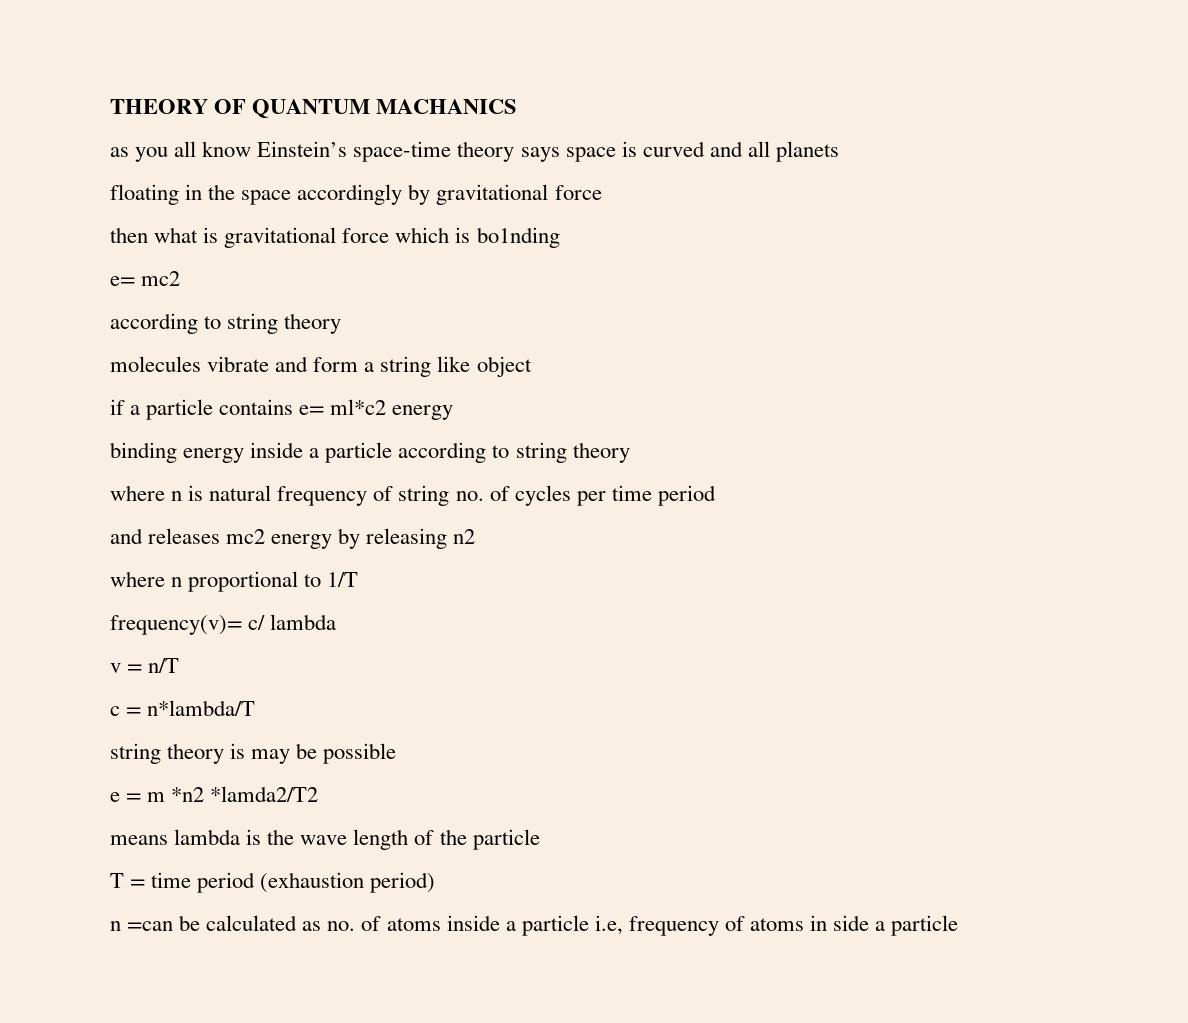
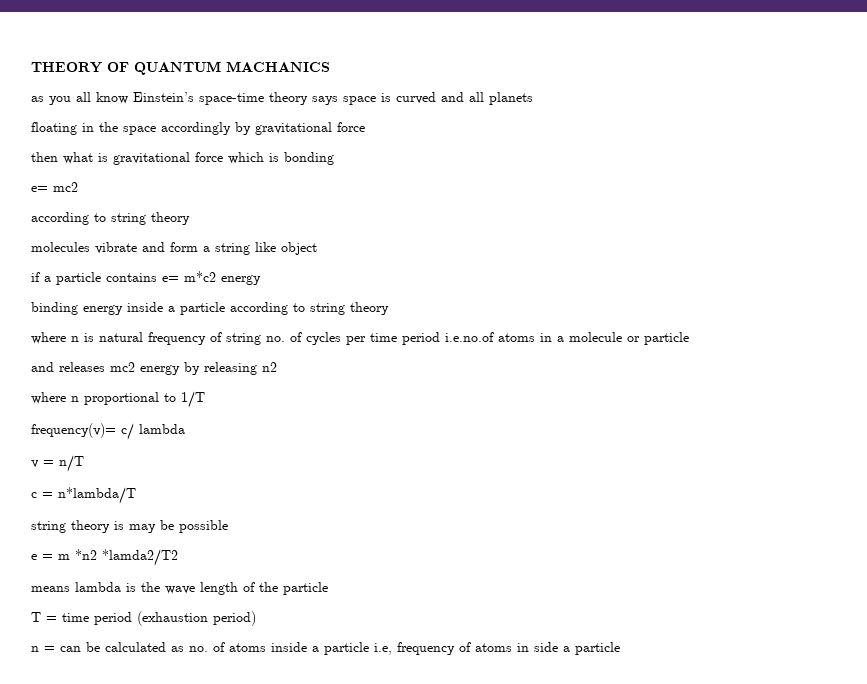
[476,227,560,248] bo1nding -> [284,152,334,165] bonding
[330,399,387,415] ml*c2 -> [184,271,216,282] m*c2
(716, 495) none -> [445,332,689,345] i.e.no.of atoms in a molecule or particle
[127,921,174,931] =can -> [44,646,81,652] = can

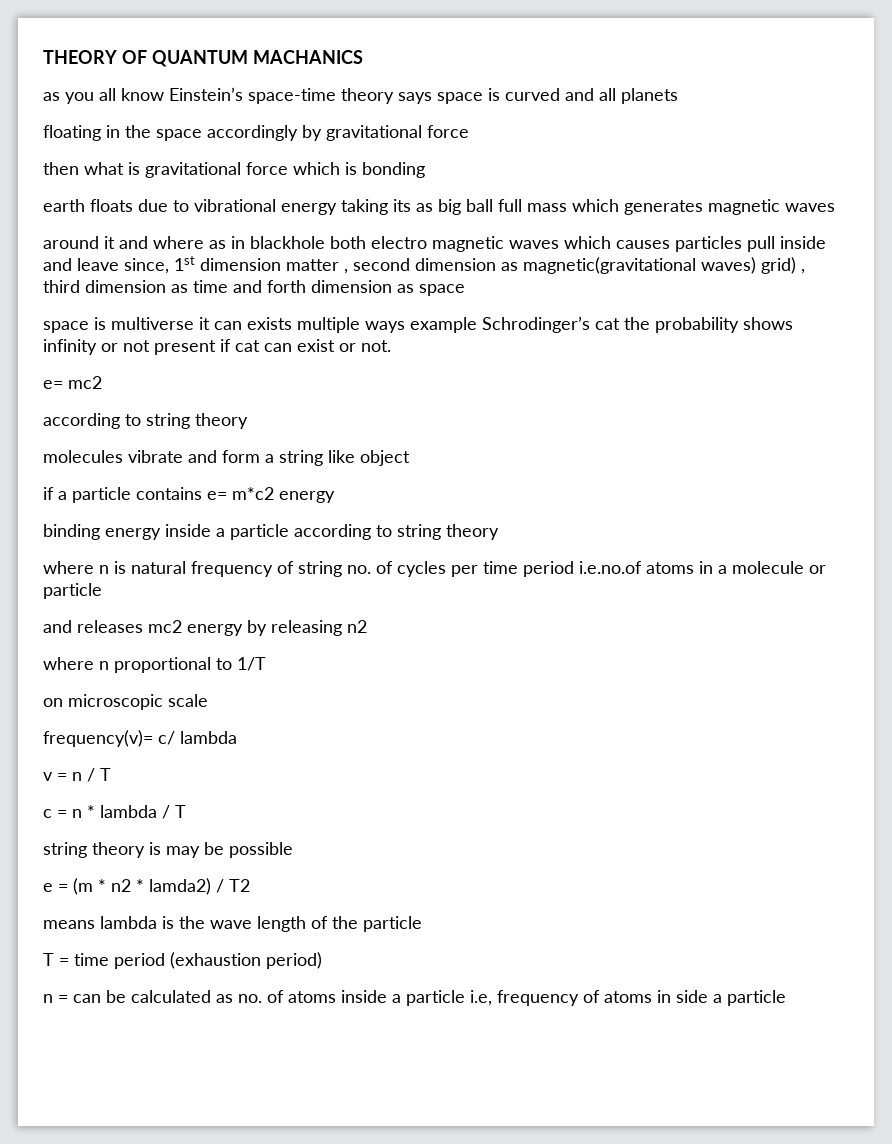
(334, 158) none -> [43,199,835,215] [43,236,826,252] [43,256,805,274] [43,280,465,296] [43,316,793,333] [43,339,391,355] // earth floats due to vibrational energy taking its as big ball full mass which generates magnetic waves // around it and where as in blackhole both electro magnetic waves which causes particles pull inside and leave since, 1st dimension matter , second dimension as magnetic(gravitational waves) grid) , third dimension as time and forth dimension as space // space is multiverse it can exists multiple ways example Schrodinger’s cat the probability shows infinity or not present if cat can exist or not.
(205, 399) none -> [43,694,208,710] // on microscopic scale
[59,455,84,472] n/T -> [72,768,111,782] n / T
[58,487,136,504] n*lambda/T -> [72,805,186,819] n * lambda / T
[58,549,178,566] m *n2 *lamda2/T2 -> [73,878,250,895] (m * n2 * lamda2) / T2

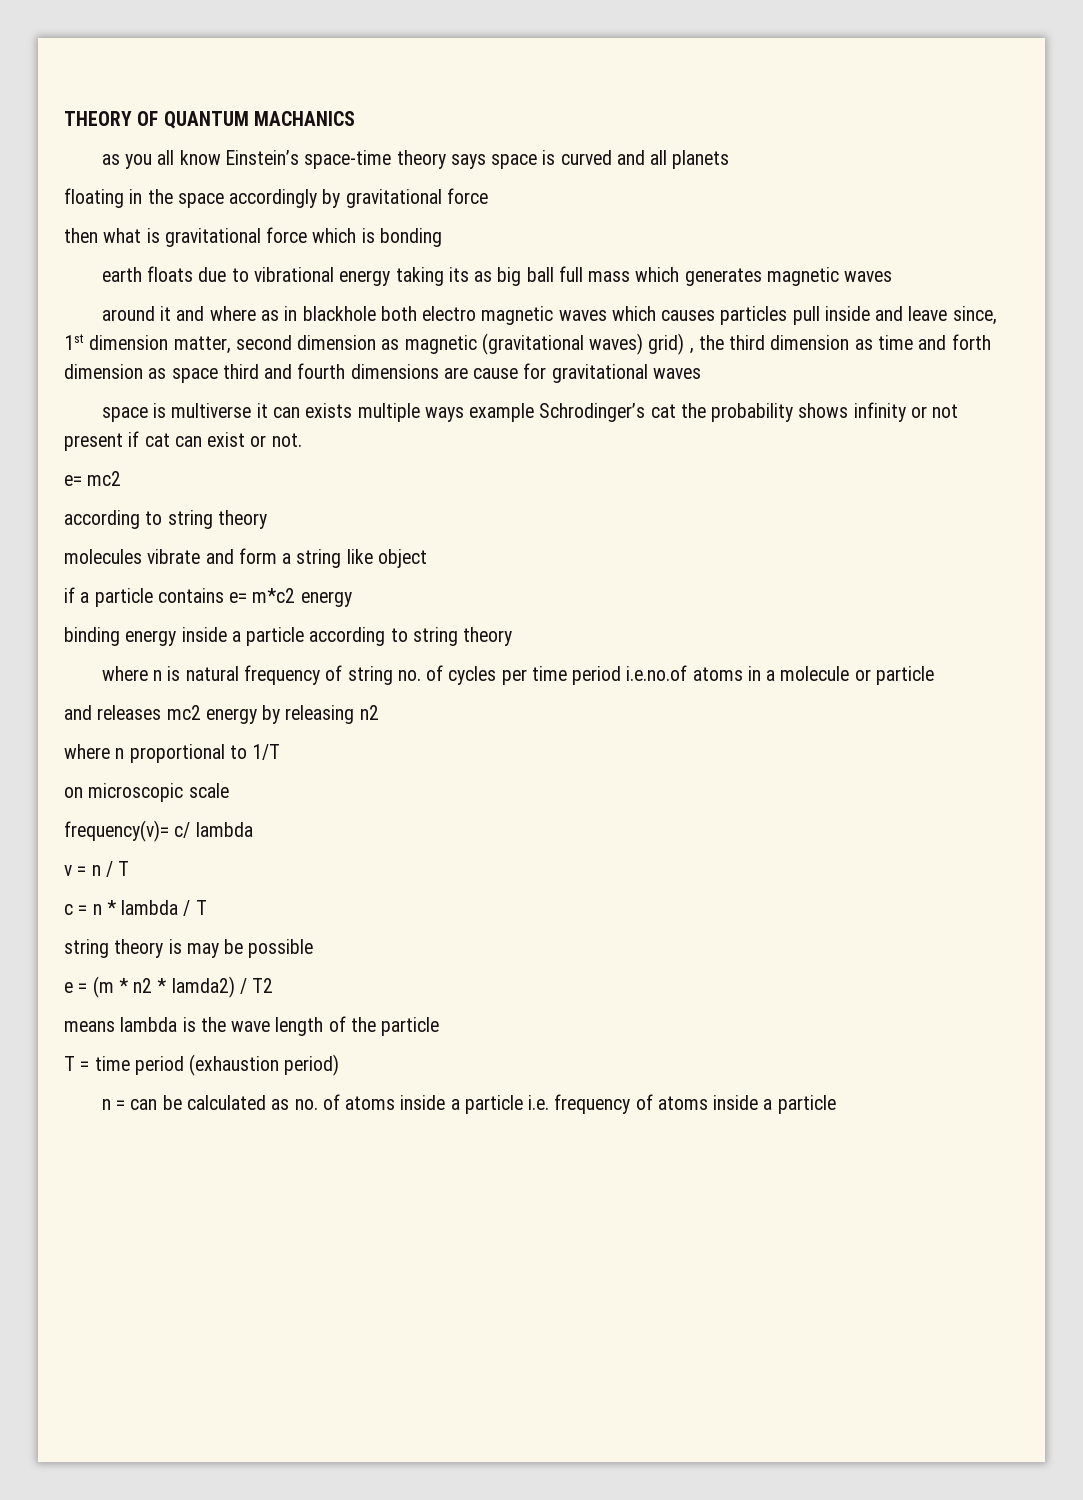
[286,259,348,274] matter , -> [173,336,231,354] matter,
[523,257,696,274] magnetic(gravitational -> [404,333,584,355] magnetic (gravitational
(805, 271) none -> [698,335,724,350] the
(465, 290) none -> [222,363,701,383] third and fourth dimensions are cause for gravitational waves
[470,990,492,1006] i.e, -> [528,1095,550,1110] i.e.
[657,990,708,1003] in side -> [713,1095,759,1110] inside

